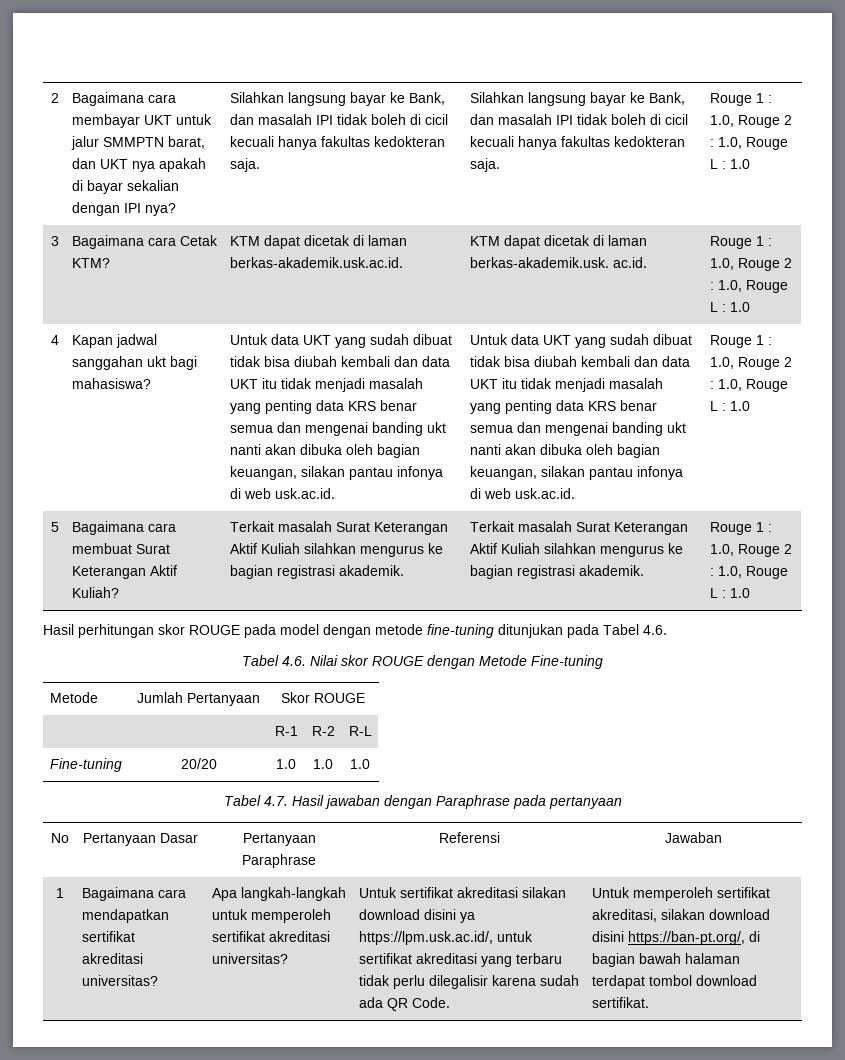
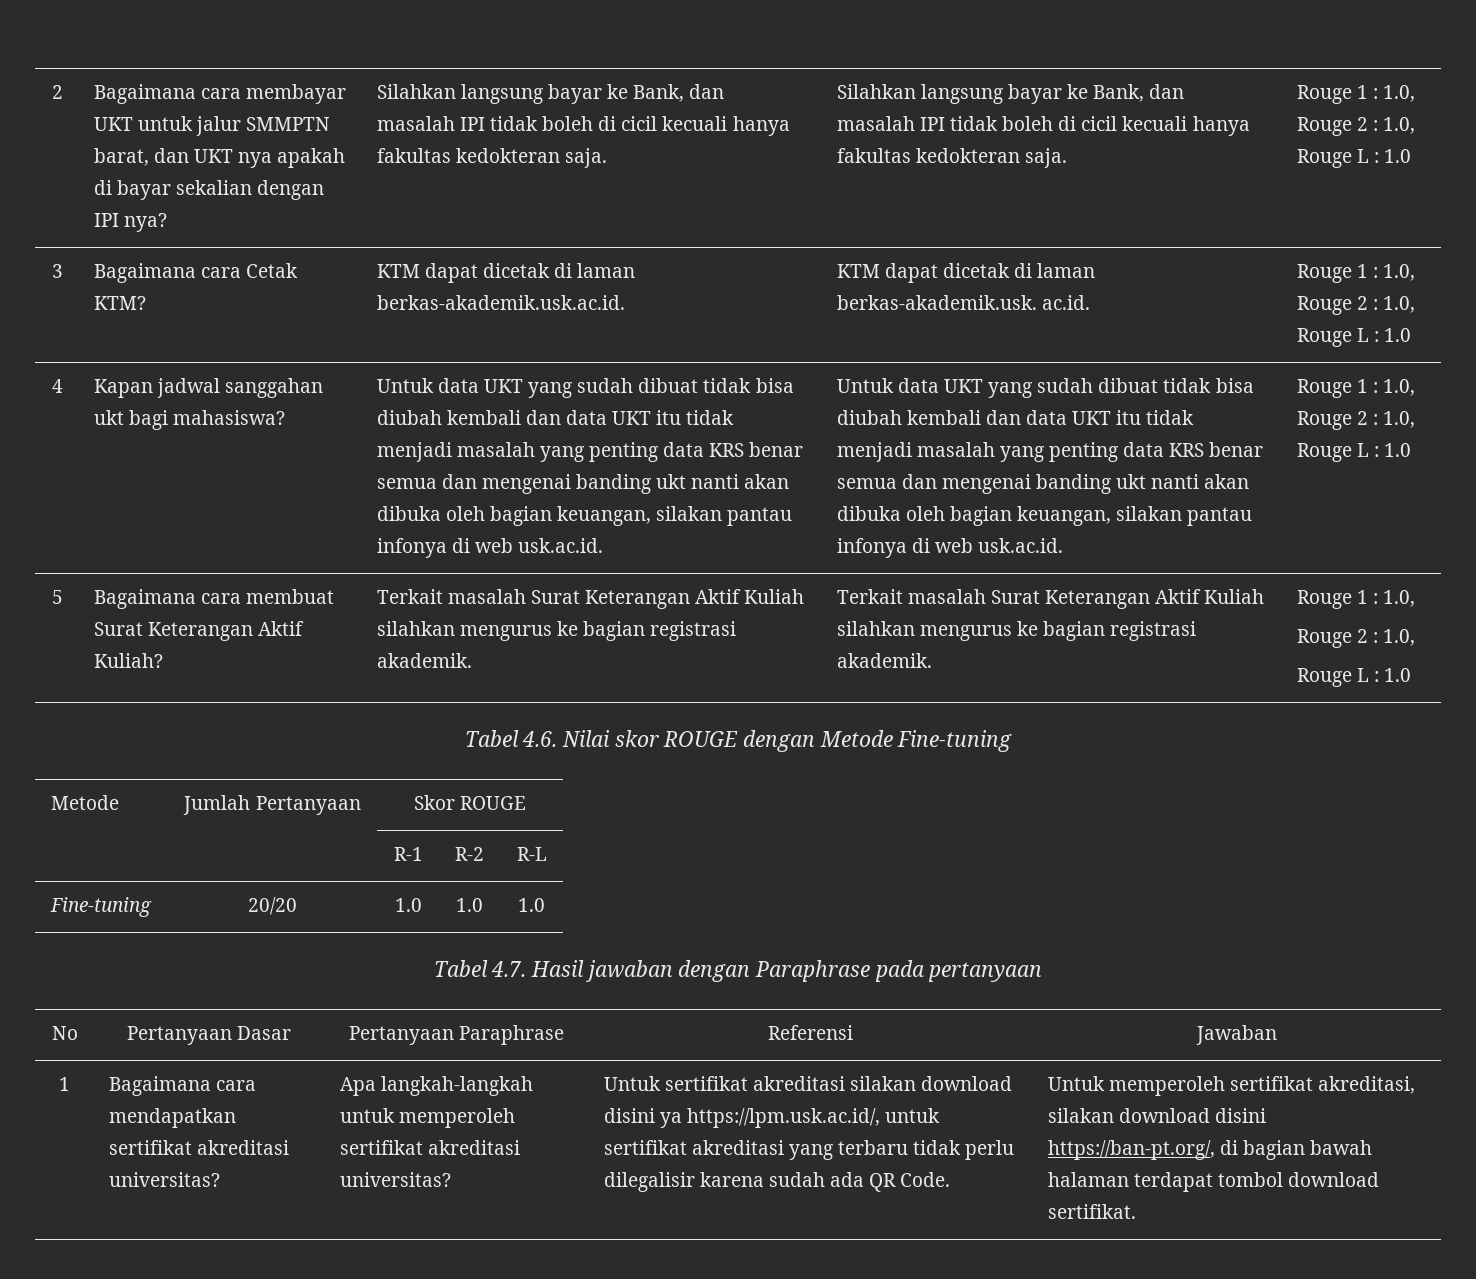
[737,544,792,557] [709,566,788,579] [709,588,750,598] [43,624,667,638] Rouge 2 : 1.0, Rouge L : 1.0 // Hasil perhitungan skor ROUGE pada model dengan metode fine-tuning ditunjukan pada Tabel 4.6. -> [1296,629,1416,648] [1296,668,1412,687] // Rouge 2 : 1.0, // Rouge L : 1.0

